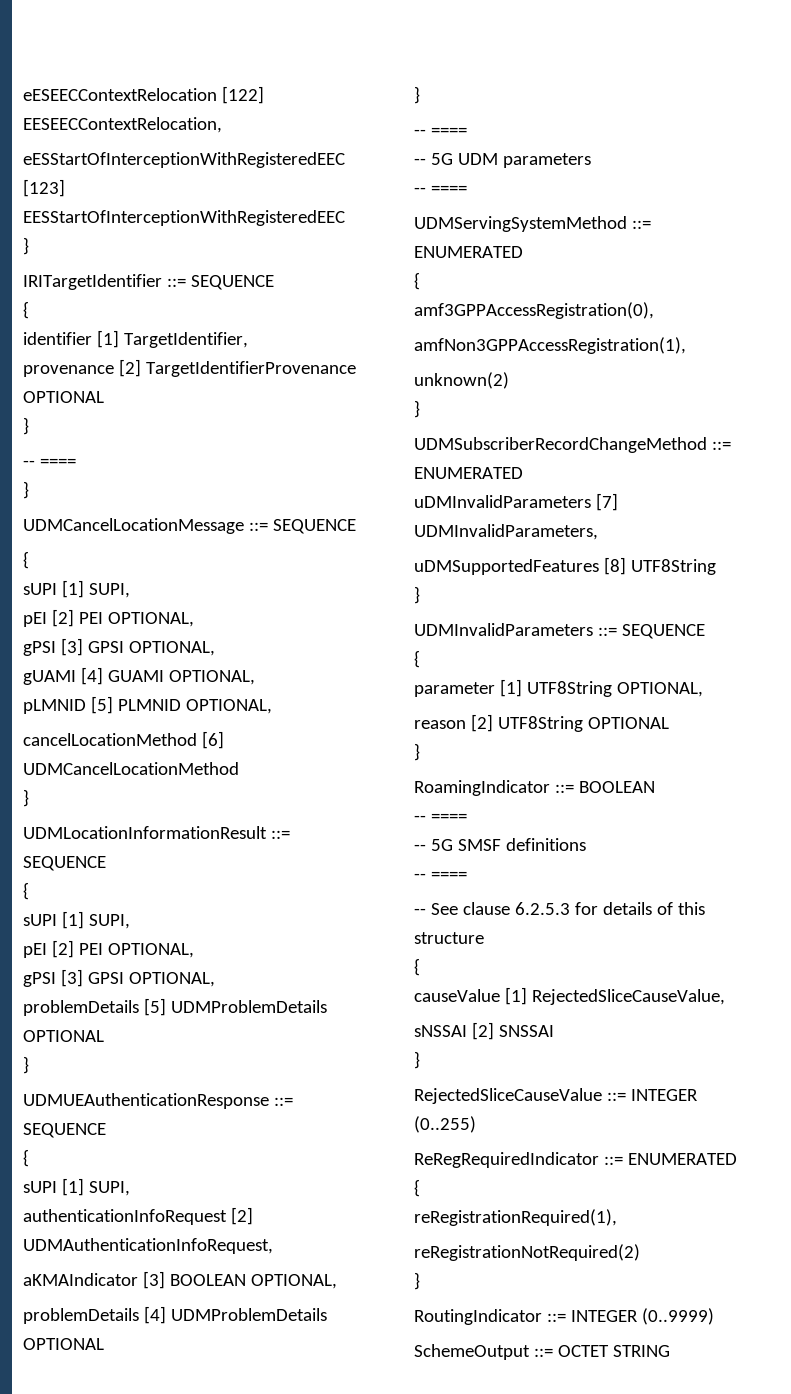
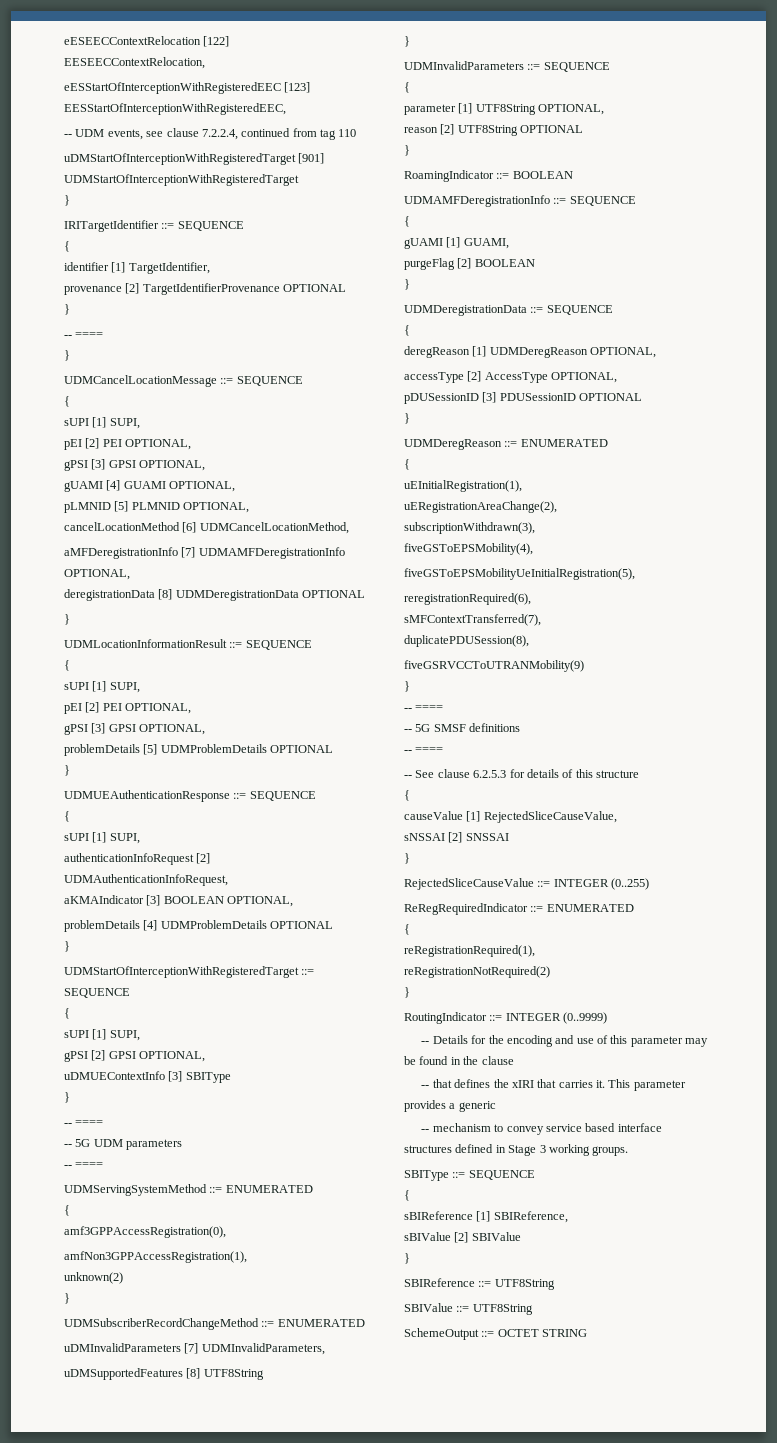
[23,210,345,226] EESStartOfInterceptionWithRegisteredEEC -> [64,103,286,115] [64,128,357,140] [64,153,325,165] [64,174,299,186] EESStartOfInterceptionWithRegisteredEEC, // -- UDM events, see clause 7.2.2.4, continued from tag 110 // uDMStartOfInterceptionWithRegisteredTarget [901] UDMStartOfInterceptionWithRegisteredTarget
[23,762,239,775] UDMCancelLocationMethod -> [199,522,349,534] [64,547,345,559] [64,569,130,580] [64,589,366,601] UDMCancelLocationMethod, // aMFDeregistrationInfo [7] UDMAMFDeregistrationInfo OPTIONAL, // deregistrationData [8] UDMDeregistrationData OPTIONAL
(420, 95) none -> [64,966,315,978] [64,988,130,998] [64,1008,70,1019] [64,1029,140,1041] [64,1050,206,1062] [64,1071,231,1083] [64,1092,70,1103] // UDMStartOfInterceptionWithRegisteredTarget ::= SEQUENCE // { // sUPI [1] SUPI, // gPSI [2] GPSI OPTIONAL, // uDMUEContextInfo [3] SBIType // }
(655, 787) none -> [404,195,636,207] [404,216,410,227] [404,237,509,249] [404,258,535,270] [404,279,410,290] [404,305,613,316] [404,325,410,336] [404,346,657,358] [404,371,618,383] [404,392,643,404] [404,413,410,424] [404,439,608,450] [404,459,410,470] [404,480,522,492] [404,501,557,513] [404,522,535,534] [404,543,533,555] [404,568,635,580] [404,593,531,605] [404,614,541,626] [404,635,529,647] [404,660,584,672] [404,681,410,692] // UDMAMFDeregistrationInfo ::= SEQUENCE // { // gUAMI [1] GUAMI, // purgeFlag [2] BOOLEAN // } // UDMDeregistrationData ::= SEQUENCE // { // deregReason [1] UDMDeregReason OPTIONAL, // accessType [2] AccessType OPTIONAL, // pDUSessionID [3] PDUSessionID OPTIONAL // } // UDMDeregReason ::= ENUMERATED // { // uEInitialRegistration(1), // uERegistrationAreaChange(2), // subscriptionWithdrawn(3), // fiveGSToEPSMobility(4), // fiveGSToEPSMobilityUeInitialRegistration(5), // reregistrationRequired(6), // sMFContextTransferred(7), // duplicatePDUSession(8), // fiveGSRVCCToUTRANMobility(9) // }
(714, 1316) none -> [421,1035,709,1047] [404,1056,514,1065] [421,1079,686,1091] [404,1100,496,1112] [421,1123,662,1135] [404,1144,629,1156] [404,1170,535,1181] [404,1190,410,1201] [404,1211,568,1223] [404,1232,521,1243] [404,1253,410,1264] [404,1278,555,1290] [404,1303,533,1315] // -- Details for the encoding and use of this parameter may be found in the clause // -- that defines the xIRI that carries it. This parameter provides a generic // -- mechanism to convey service based interface structures defined in Stage 3 working groups. // SBIType ::= SEQUENCE // { // sBIReference [1] SBIReference, // sBIValue [2] SBIValue // } // SBIReference ::= UTF8String // SBIValue ::= UTF8String

